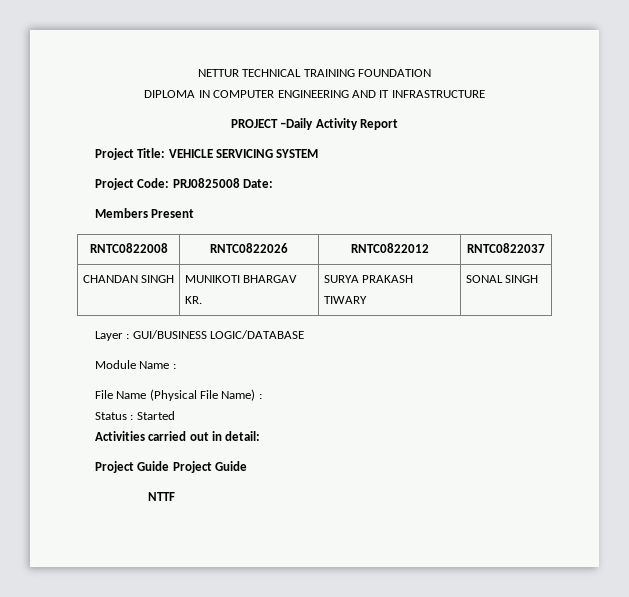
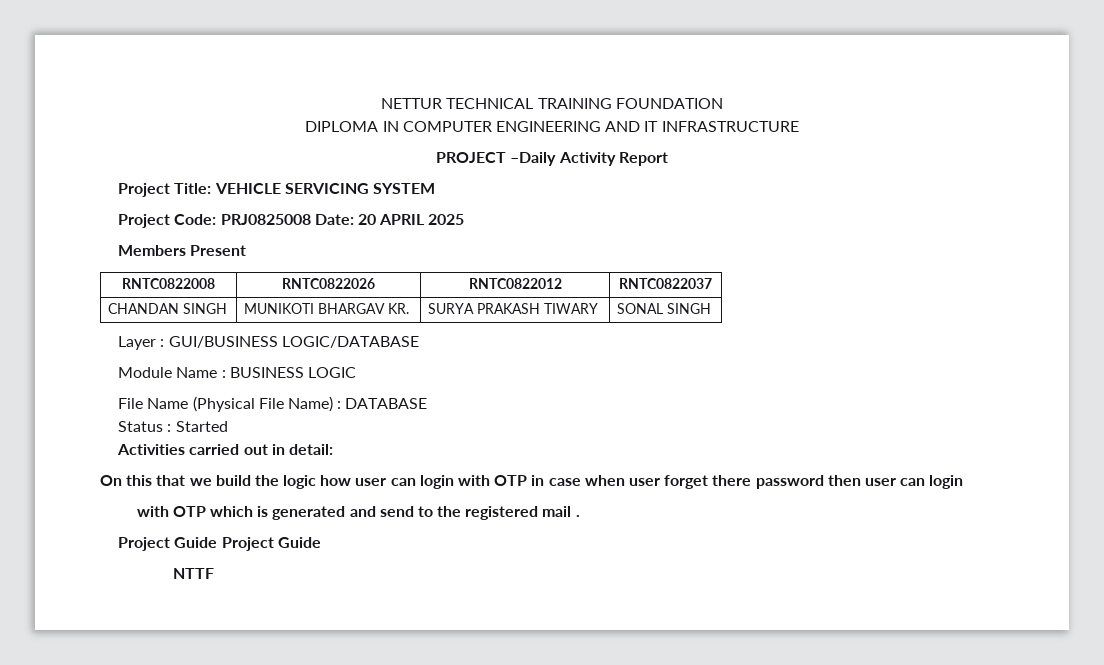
(273, 183) none -> [358,214,465,225] 20 APRIL 2025
(176, 366) none -> [229,367,357,378] BUSINESS LOGIC
(262, 396) none -> [345,398,428,409] DATABASE
(261, 436) none -> [100,475,964,489] [136,506,580,520] // On this that we build the logic how user can login with OTP in case when user forget there password then user can login // with OTP which is generated and send to the registered mail .

